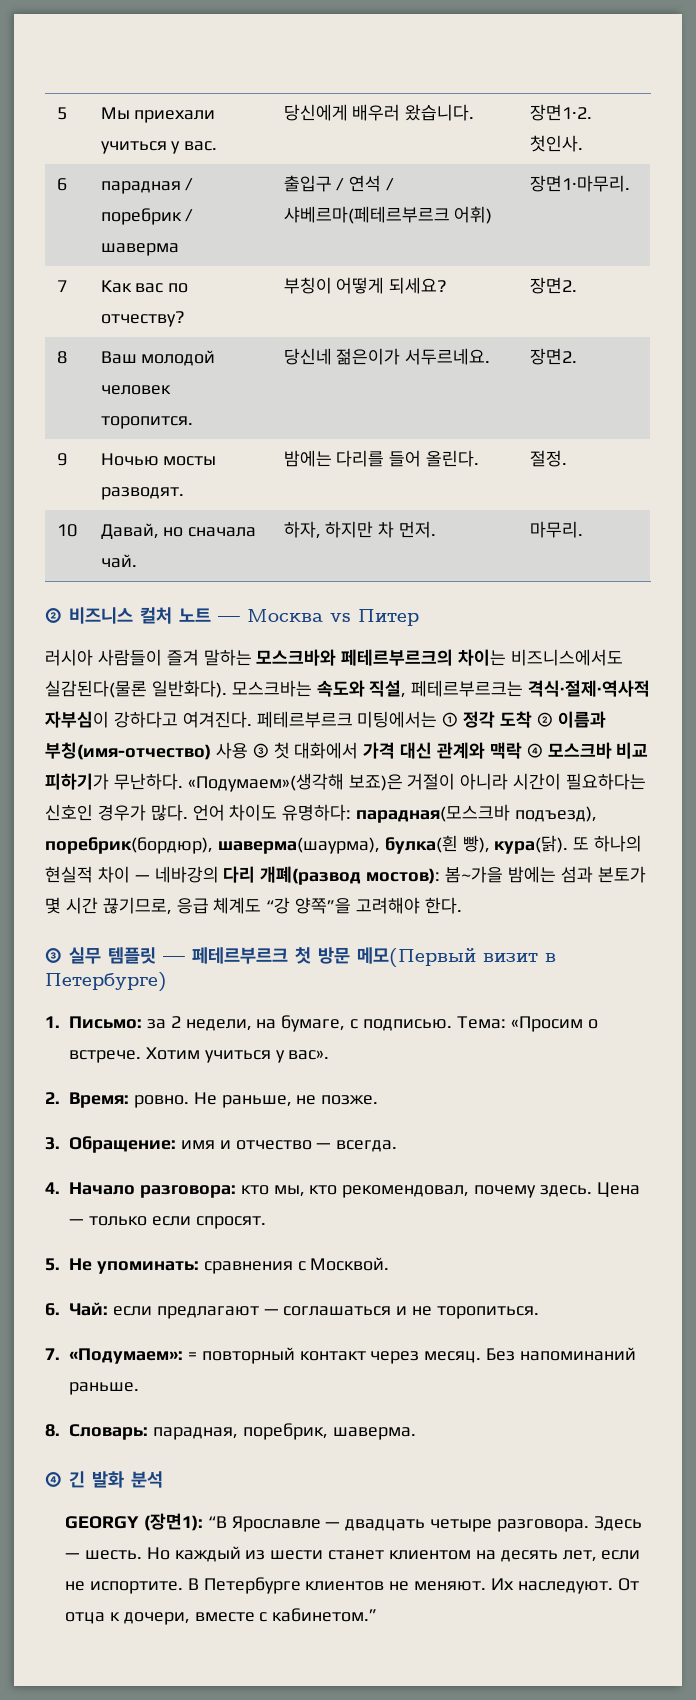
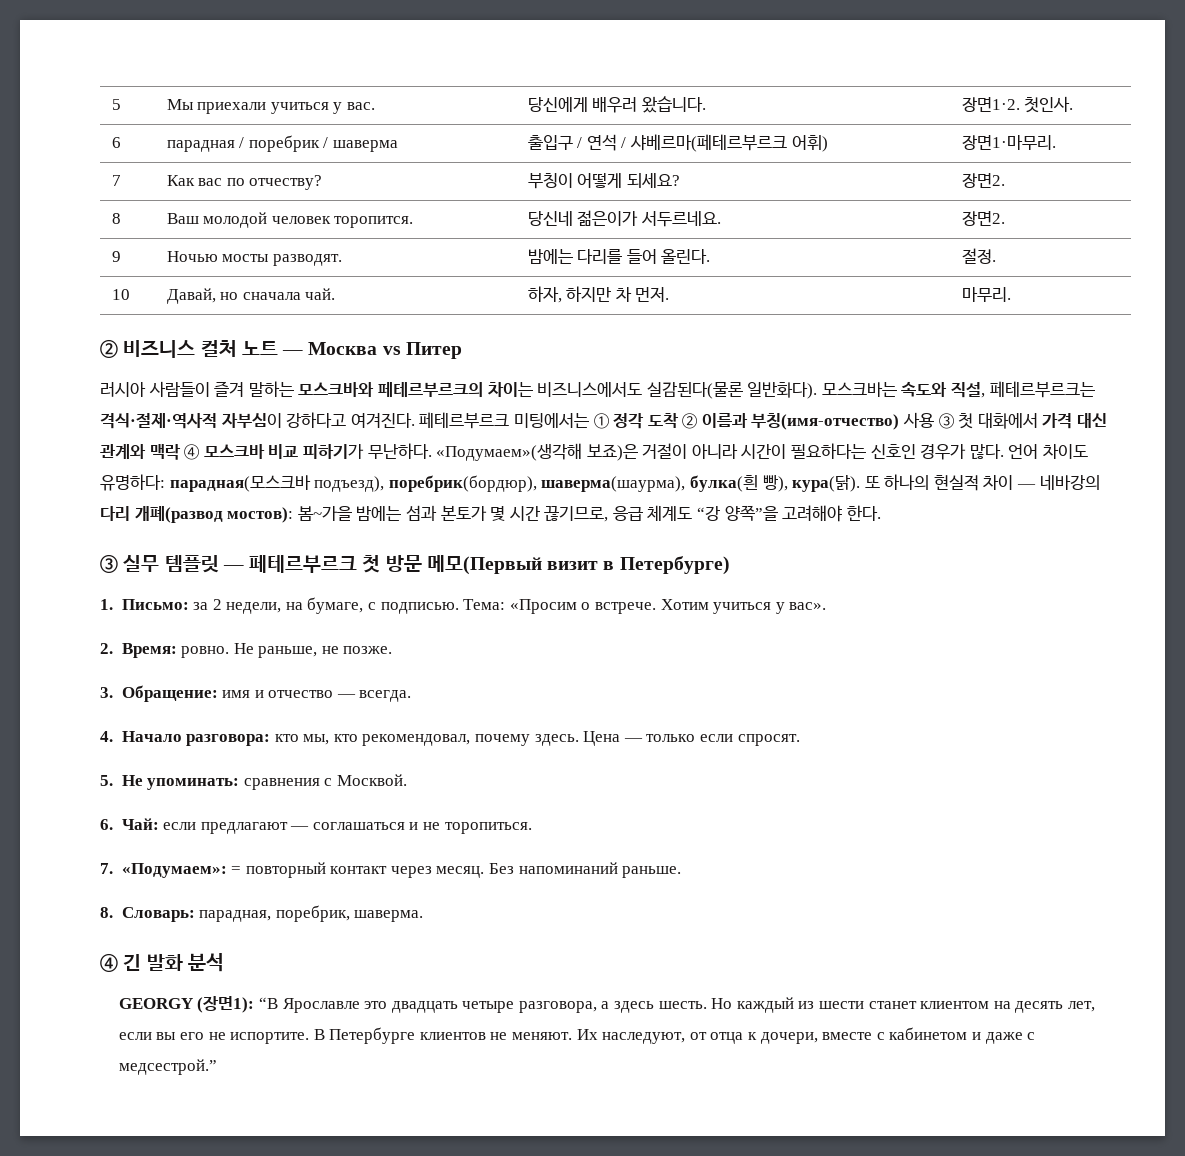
[325,1522,341,1528] — -> [364,1001,388,1009] это
[497,1516,642,1532] [65,1553,81,1559] разговора. Здесь — -> [518,1001,655,1013] разговора, а здесь
(641, 1555) none -> [156,1032,204,1040] вы его
[517,1578,639,1594] наследуют. От -> [602,1032,707,1044] наследуют, от
[272,1608,378,1622] кабинетом.” -> [889,1027,1036,1044] [118,1059,217,1075] кабинетом и даже с медсестрой.”

